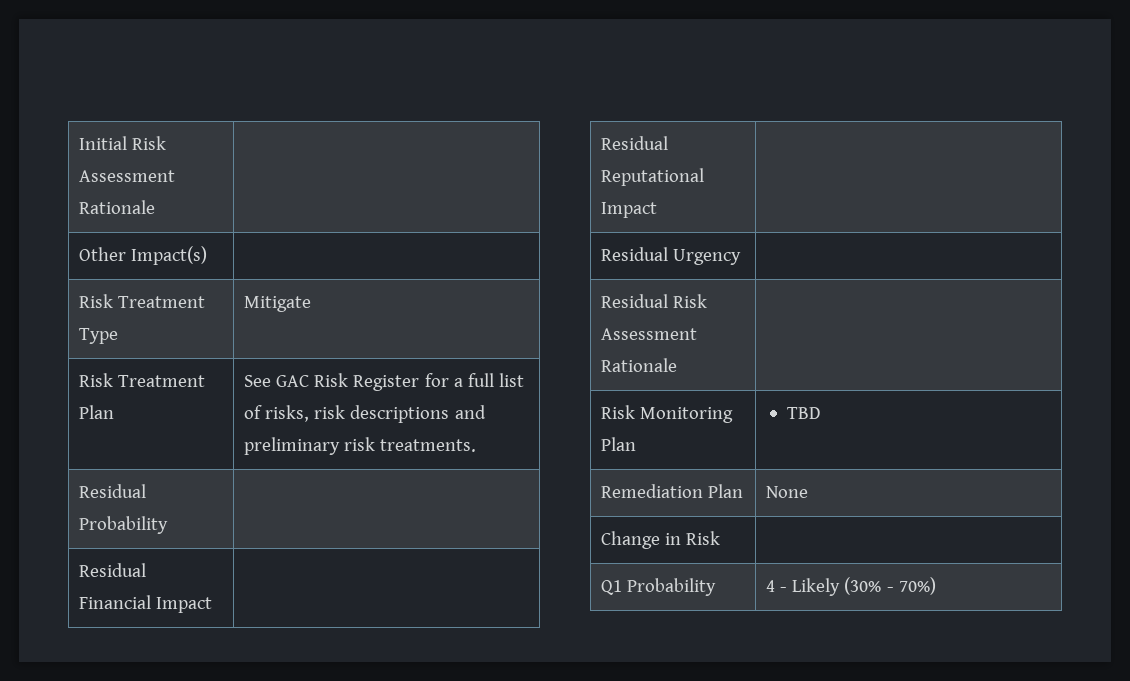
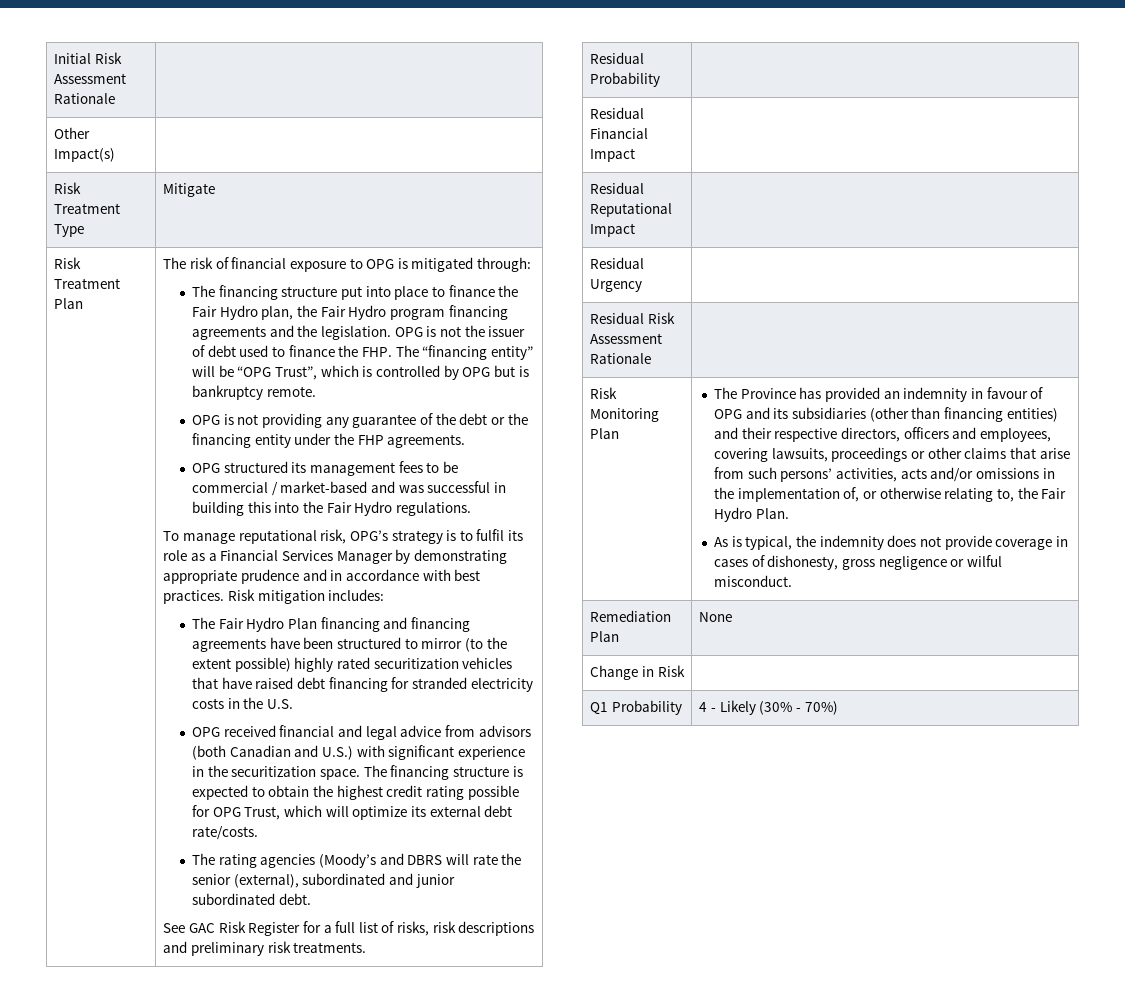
(114, 412) none -> [163,257,532,272] [192,285,519,300] [192,305,508,320] [192,325,526,340] [192,345,533,360] [192,365,529,380] [192,385,316,400] [192,413,528,428] [192,433,466,448] [192,461,458,476] [192,481,506,496] [192,501,471,516] [163,529,524,544] [163,549,507,564] [163,569,481,584] [163,589,385,604] [192,617,470,632] [192,637,507,652] [192,657,513,672] [192,677,533,692] [192,697,294,709] [192,725,531,740] [192,745,525,760] [192,765,523,780] [192,785,519,800] [192,805,513,820] [192,826,259,840] [192,853,522,868] [192,873,455,888] [192,893,311,905] The risk of financial exposure to OPG is mitigated through: // The financing structure put into place to finance the Fair Hydro plan, the Fair Hydro program financing agreements and the legislation. OPG is not the issuer of debt used to finance the FHP. The “financing entity” will be “OPG Trust”, which is controlled by OPG but is bankruptcy remote. // OPG is not providing any guarantee of the debt or the financing entity under the FHP agreements. // OPG structured its management fees to be commercial / market-based and was successful in building this into the Fair Hydro regulations. // To manage reputational risk, OPG’s strategy is to fulfil its role as a Financial Services Manager by demonstrating appropriate prudence and in accordance with best practices. Risk mitigation includes: // The Fair Hydro Plan financing and financing agreements have been structured to mirror (to the extent possible) highly rated securitization vehicles that have raised debt financing for stranded electricity costs in the U.S. // OPG received financial and legal advice from advisors (both Canadian and U.S.) with significant experience in the securitization space. The financing structure is expected to obtain the highest credit rating possible for OPG Trust, which will optimize its external debt rate/costs. // The rating agencies (Moody’s and DBRS will rate the senior (external), subordinated and junior subordinated debt. //
[786,407,821,419] TBD -> [714,387,1044,402] [714,407,1058,422] [714,427,1051,442] [714,447,1070,462] [714,467,1055,482] [714,487,1067,502] [714,507,789,522] [714,535,1068,550] [714,555,1002,570] [714,575,793,587] The Province has provided an indemnity in favour of OPG and its subsidiaries (other than financing entities) and their respective directors, officers and employees, covering lawsuits, proceedings or other claims that arise from such persons’ activities, acts and/or omissions in the implementation of, or otherwise relating to, the Fair Hydro Plan. // As is typical, the indemnity does not provide coverage in cases of dishonesty, gross negligence or wilful misconduct.

